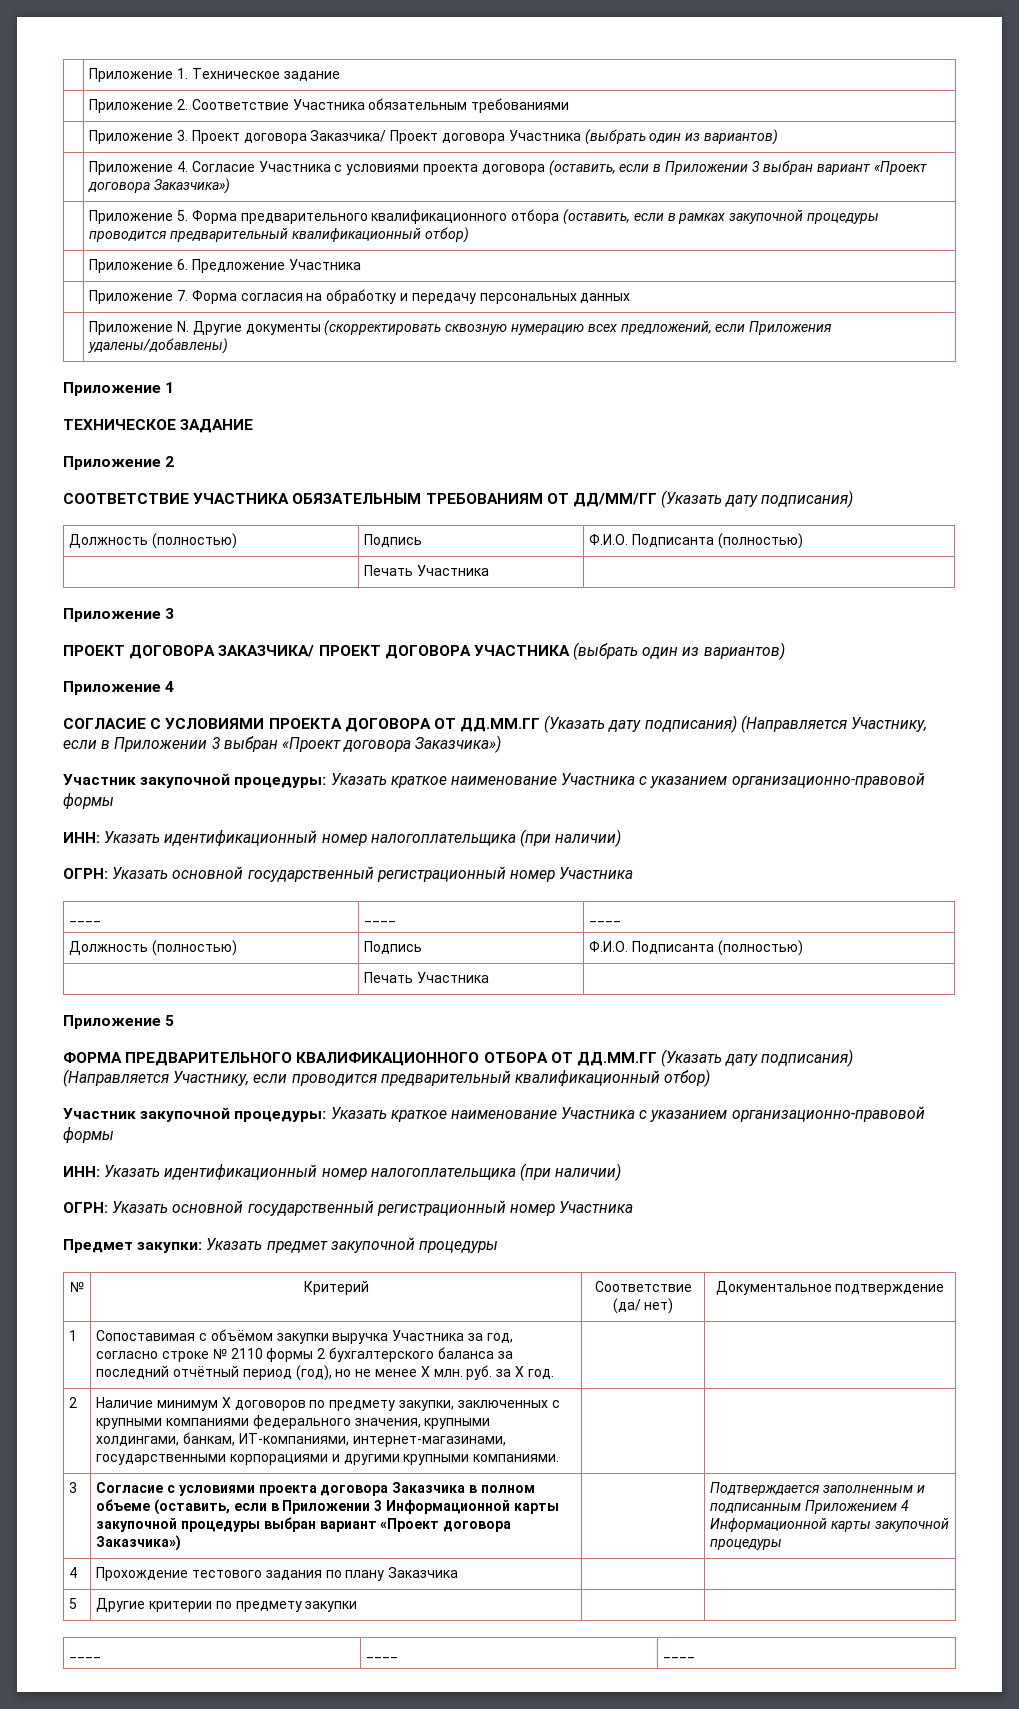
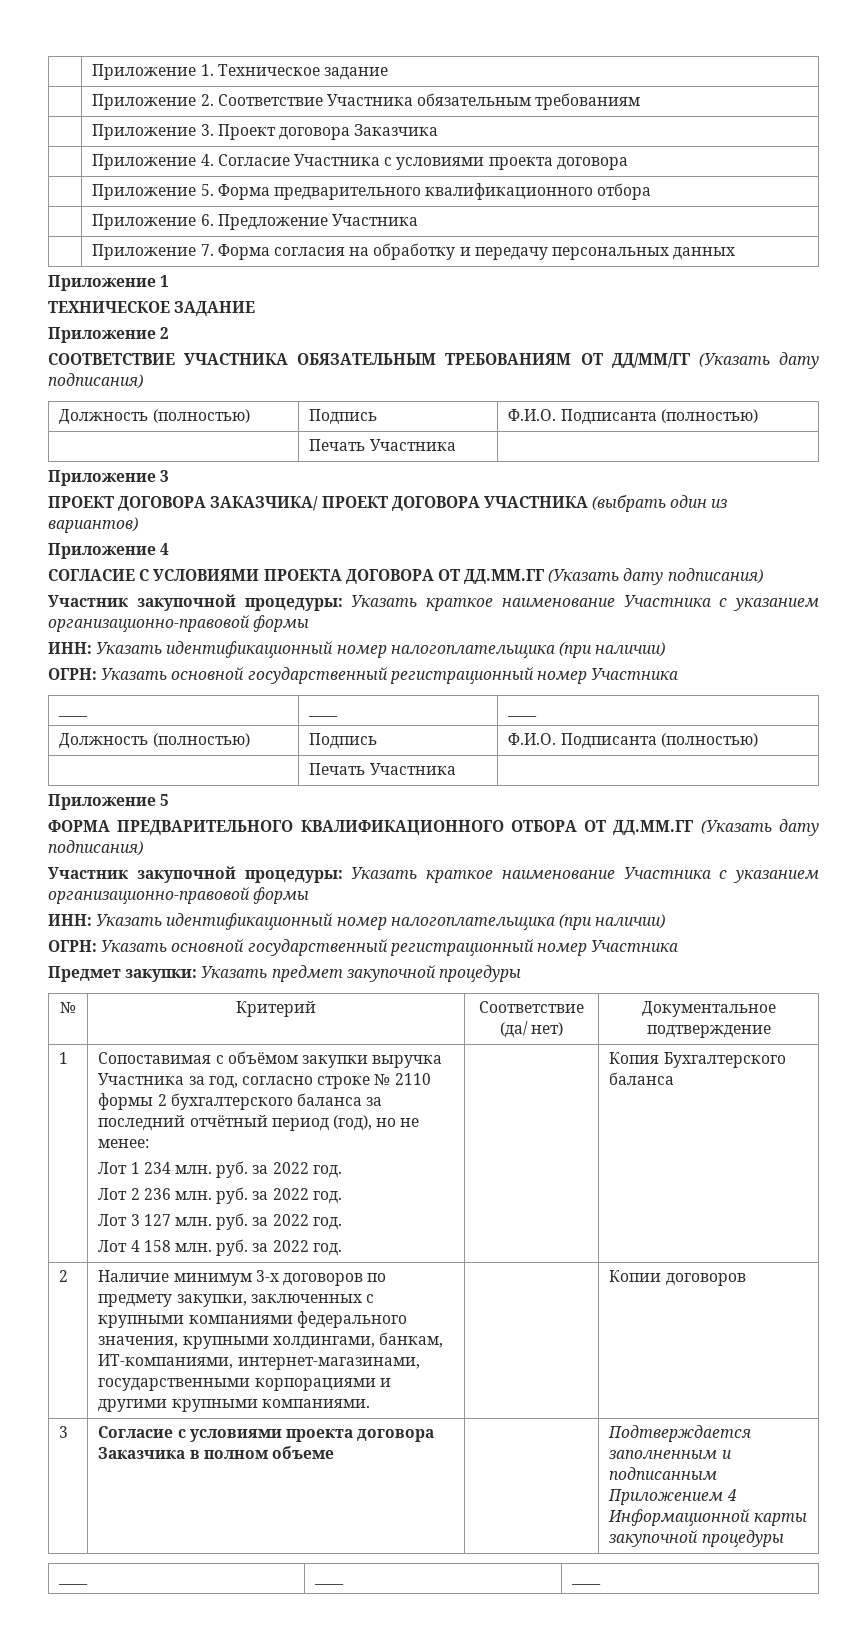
[471,98,570,113] требованиями -> [535,93,641,110] требованиям
[310,129,778,145] Заказчика/ Проект договора Участника (выбрать один из вариантов) -> [354,124,439,136] Заказчика
[548,160,927,176] [88,178,231,194] (оставить, если в Приложении 3 выбран вариант «Проект договора Заказчика») -> (628, 163) none
[562,209,879,225] [89,227,469,243] (оставить, если в рамках закупочной процедуры проводится предварительный квалификационный отбор) -> (652, 191) none
[89,320,832,336] [88,338,229,354] // | Приложение N. Другие документы (скорректировать сквозную нумерацию всех предложений, если Приложения удалены/добавлены) -> (736, 253) none
[740,715,928,733] [63,735,502,753] (Направляется Участнику, если в Приложении 3 выбран «Проект договора Заказчика») -> (763, 576) none
[63,1069,711,1087] (Направляется Участнику, если проводится предварительный квалификационный отбор) -> (143, 848) none
[374,1365,554,1380] менее Х млн. руб. за Х год. | | -> [98,1139,150,1148] [98,1161,342,1178] [98,1187,342,1204] [98,1213,342,1230] [98,1239,342,1256] [609,1052,786,1068] [609,1072,675,1085] менее: // Лот 1 234 млн. руб. за 2022 год. // Лот 2 236 млн. руб. за 2022 год. // Лот 3 127 млн. руб. за 2022 год. // Лот 4 158 млн. руб. за 2022 год. | | Копия Бухгалтерского баланса
[221,1397,231,1408] Х -> [255,1270,279,1282] 3-х
(560, 1458) none -> [609,1270,746,1286] Копии договоров
[154,1499,559,1515] [96,1517,512,1532] [96,1535,182,1551] (оставить, если в Приложении 3 Информационной карты закупочной процедуры выбран вариант «Проект договора Заказчика») -> (335, 1452) none
[69,1567,78,1578] [96,1567,459,1581] [69,1598,78,1609] [96,1598,358,1612] // 4 | Прохождение тестового задания по плану Заказчика | | // 5 | Другие критерии по предмету закупки | | -> (784, 1538) none

